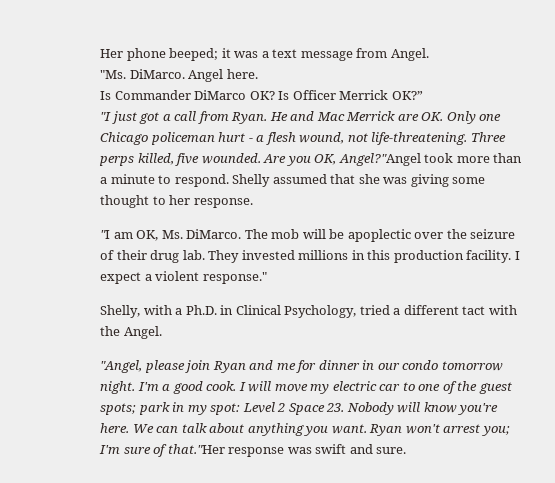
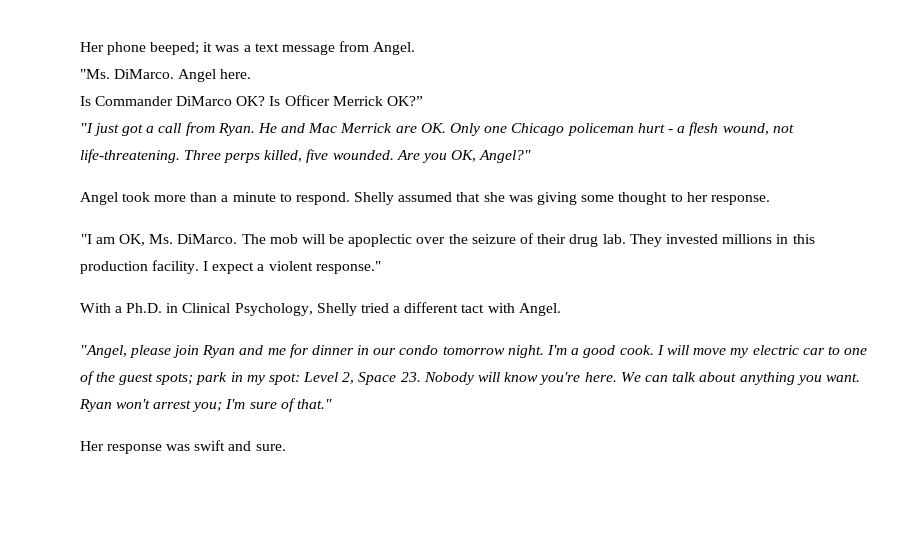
[338,153,421,166] Angel?"Angel -> [479,150,532,163] [79,192,118,205] Angel?" // Angel
[100,305,172,318] Shelly, with -> [79,303,111,313] With
(357, 311) none -> [316,303,357,316] Shelly
[100,326,121,336] the -> (515, 308) none
[277,403,286,412] 2 -> [342,372,355,384] 2,
[167,444,225,454] that."Her -> [296,399,332,409] [79,441,104,451] that." // Her

